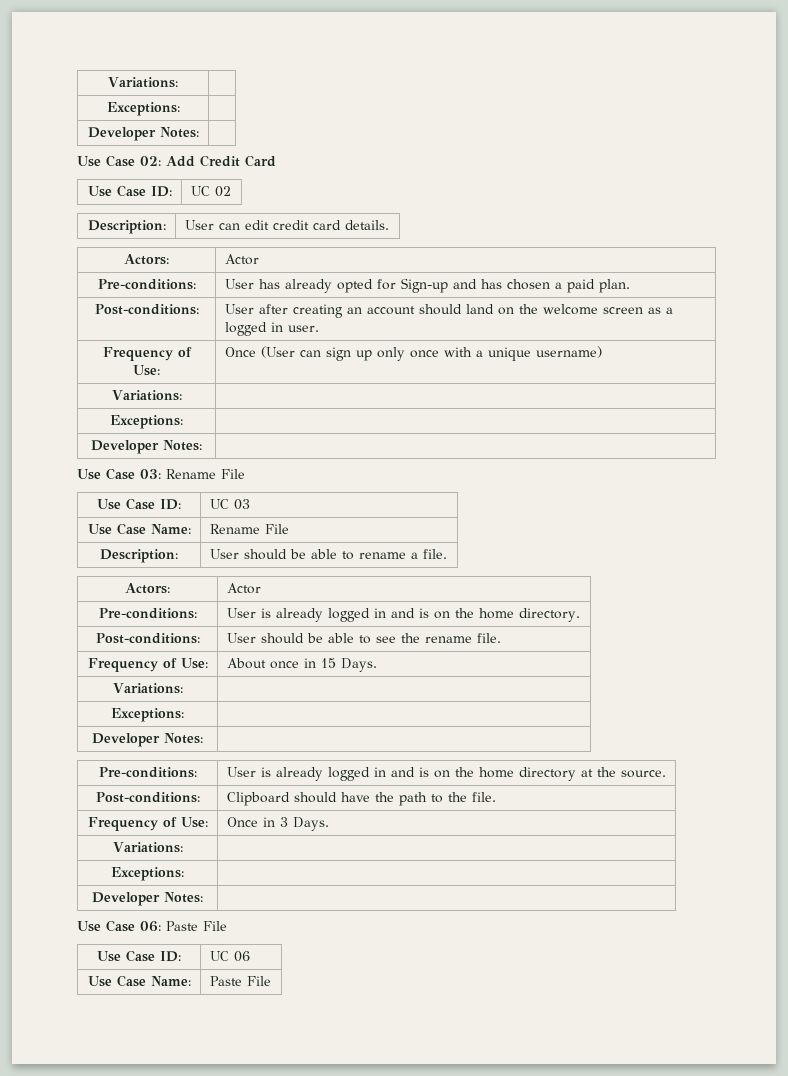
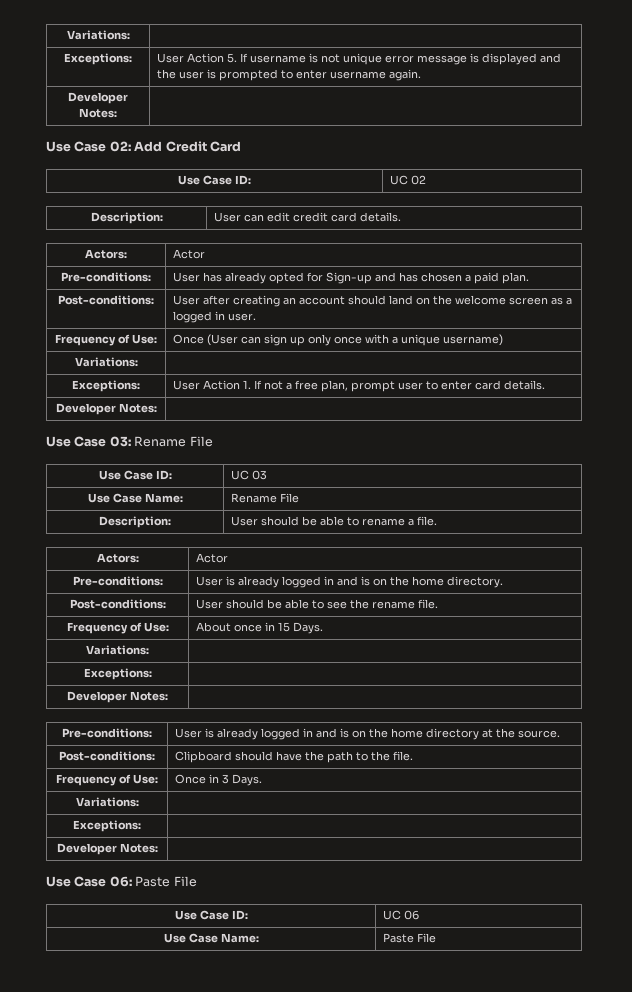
[108,77,179,88] [106,102,180,116] Variations: | // Exceptions: | -> [66,30,130,40] [64,53,132,65] [157,53,562,65] [157,69,422,81] Variations: | // Exceptions: | User Action 5. If username is not unique error message is displayed and the user is prompted to enter username again.
(183, 422) none -> [173,380,546,392] User Action 1. If not a free plan, prompt user to enter card details.

